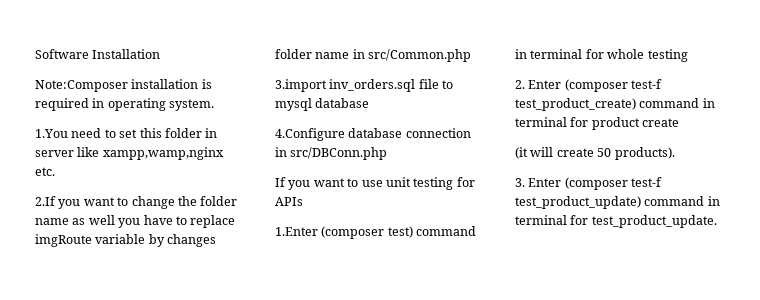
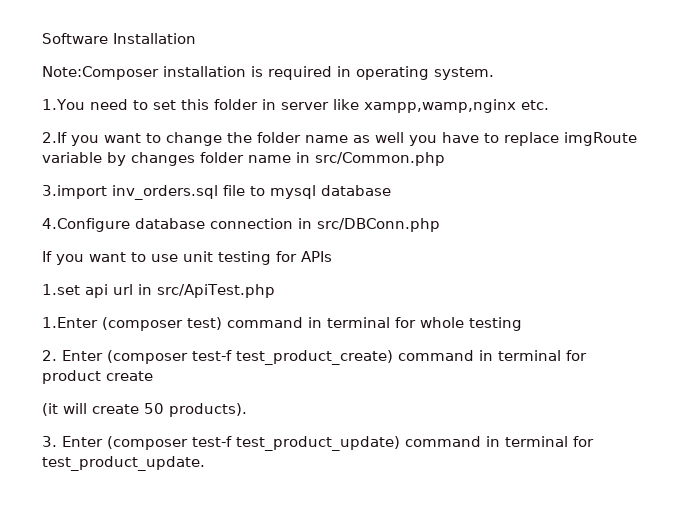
(303, 201) none -> [42,284,275,298] // 1.set api url in src/ApiTest.php

